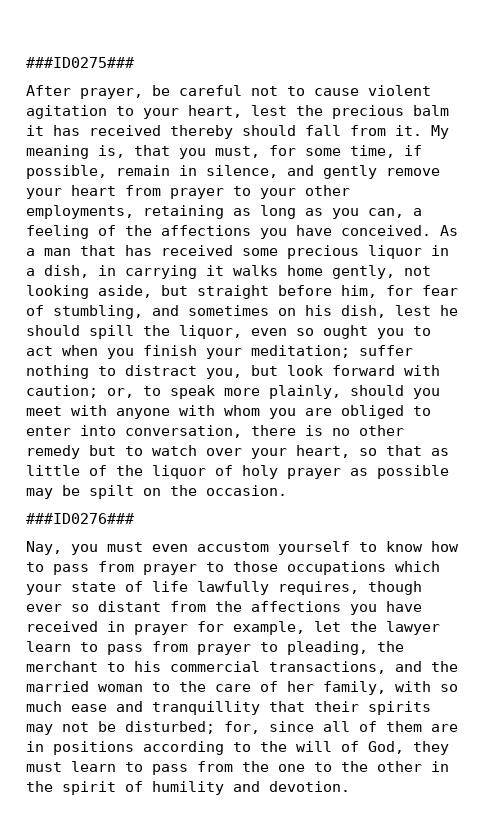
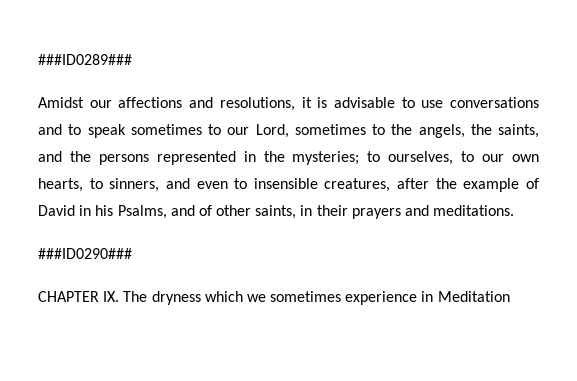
[26,57,134,68] [26,85,431,99] [26,105,449,119] [26,125,449,139] [26,145,422,159] [26,165,440,179] [26,185,350,199] [26,205,422,219] [26,225,458,239] [26,245,449,259] [26,265,431,279] [26,285,458,299] [26,305,458,319] [26,325,431,339] [26,345,413,359] [26,365,440,379] [26,385,440,399] [26,405,431,419] [26,425,404,438] [26,445,449,459] [26,465,449,479] [26,485,287,499] [26,513,134,524] [26,541,459,555] [26,561,440,575] [26,581,422,595] [26,601,422,615] [26,621,440,635] [26,641,404,655] [26,661,458,674] [26,681,458,695] [26,701,431,715] [26,721,458,735] [26,741,449,755] [26,761,449,775] [26,781,350,795] ###ID0275### // After prayer, be careful not to cause violent agitation to your heart, lest the precious balm it has received thereby should fall from it. My meaning is, that you must, for some time, if possible, remain in silence, and gently remove your heart from prayer to your other employments, retaining as long as you can, a feeling of the affections you have conceived. As a man that has received some precious liquor in a dish, in carrying it walks home gently, not looking aside, but straight before him, for fear of stumbling, and sometimes on his dish, lest he should spill the liquor, even so ought you to act when you finish your meditation; suffer nothing to distract you, but look forward with caution; or, to speak more plainly, should you meet with anyone with whom you are obliged to enter into conversation, there is no other remedy but to watch over your heart, so that as little of the liquor of holy prayer as possible may be spilt on the occasion. // ###ID0276### // Nay, you must even accustom yourself to know how to pass from prayer to those occupations which your state of life lawfully requires, though ever so distant from the affections you have received in prayer for example, let the lawyer learn to pass from prayer to pleading, the merchant to his commercial transactions, and the married woman to the care of her family, with so much ease and tranquillity that their spirits may not be disturbed; for, since all of them are in positions according to the will of God, they must learn to pass from the one to the other in the spirit of humility and devotion. -> [38,54,132,65] [38,97,539,111] [38,124,539,138] [38,151,540,165] [38,178,539,192] [38,205,515,219] [38,248,132,259] [38,291,510,305] ###ID0289### // Amidst our affections and resolutions, it is advisable to use conversations and to speak sometimes to our Lord, sometimes to the angels, the saints, and the persons represented in the mysteries; to ourselves, to our own hearts, to sinners, and even to insensible creatures, after the example of David in his Psalms, and of other saints, in their prayers and meditations. // ###ID0290### // CHAPTER IX. The dryness which we sometimes experience in Meditation

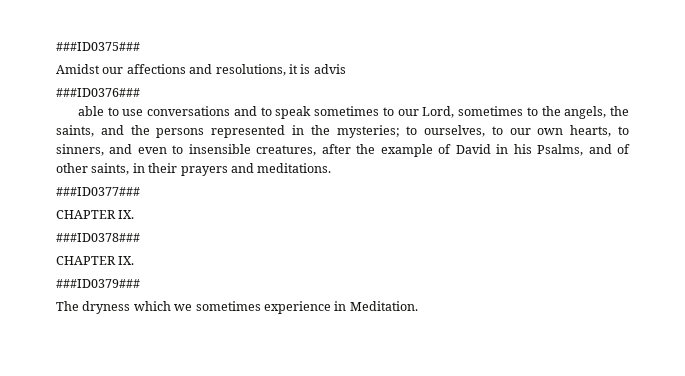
[38,54,132,65] ###ID0289### -> [56,42,140,51] ###ID0375###
[333,97,395,108] advisable -> [313,64,346,74] [56,88,140,97] [77,106,104,116] advis // ###ID0376### // able
[38,248,132,259] [38,291,120,302] ###ID0290### // CHAPTER IX. -> [56,187,140,196] [56,210,135,219] [56,233,140,242] [56,256,135,265] [56,279,140,288] ###ID0377### // CHAPTER IX. // ###ID0378### // CHAPTER IX. // ###ID0379### //
[437,291,510,302] Meditation -> [349,301,418,311] Meditation.

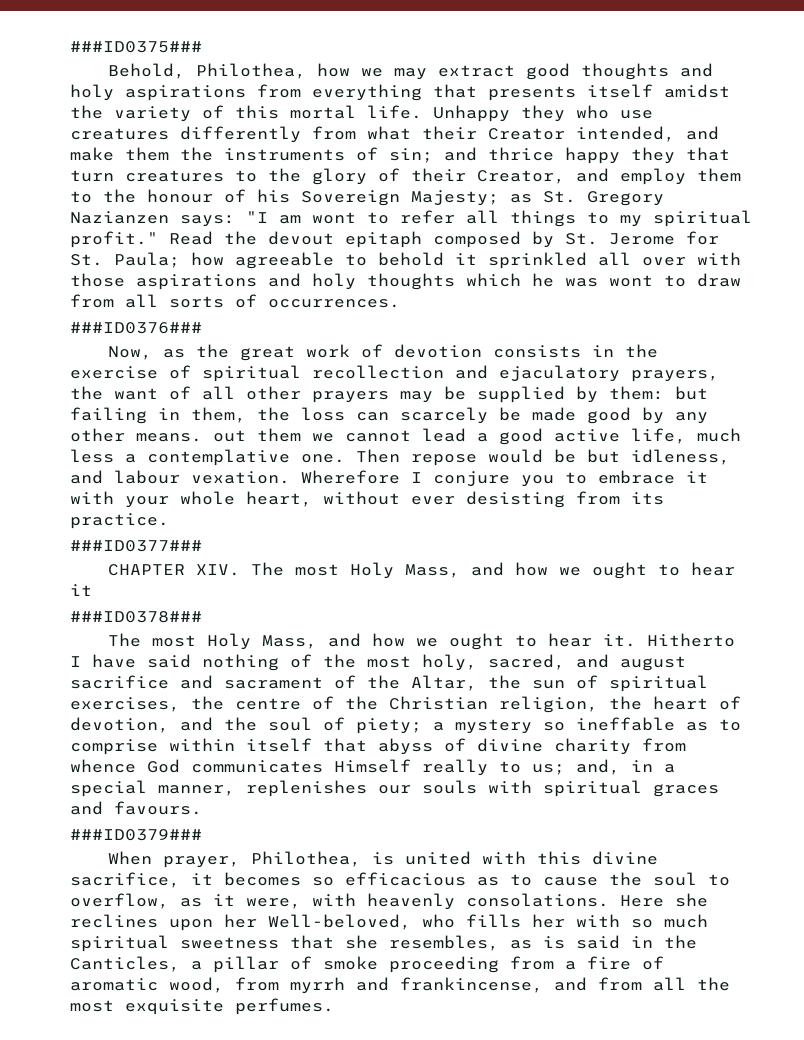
[56,64,346,76] [56,88,140,97] [77,106,629,119] [56,125,629,138] [56,144,630,157] [56,163,332,176] [56,187,140,196] [56,210,135,219] [56,233,140,242] [56,256,135,265] [56,279,140,288] [56,301,418,314] Amidst our affections and resolutions, it is advis // ###ID0376### // able to use conversations and to speak sometimes to our Lord, sometimes to the angels, the saints, and the persons represented in the mysteries; to ourselves, to our own hearts, to sinners, and even to insensible creatures, after the example of David in his Psalms, and of other saints, in their prayers and meditations. // ###ID0377### // CHAPTER IX. // ###ID0378### // CHAPTER IX. // ###ID0379### // The dryness which we sometimes experience in Meditation. -> [107,63,713,80] [70,84,730,101] [70,105,653,122] [70,126,719,143] [70,147,730,164] [70,168,741,185] [70,189,664,206] [70,210,752,227] [70,231,719,248] [70,252,741,269] [70,273,741,290] [70,294,400,308] [70,322,202,334] [107,344,658,361] [70,365,719,382] [70,386,708,403] [70,407,708,424] [70,428,741,445] [70,449,730,466] [70,470,708,487] [70,491,664,508] [70,513,169,529] [70,540,202,552] [107,562,735,579] [70,584,92,596] [70,611,202,623] [107,633,735,650] [70,654,686,671] [70,675,708,692] [70,696,741,713] [70,717,741,734] [70,738,686,755] [70,759,675,776] [70,780,719,797] [70,801,202,815] [70,829,202,841] [107,851,658,868] [70,872,730,888] [70,893,708,910] [70,914,708,931] [70,935,697,952] [70,956,664,973] [70,977,730,994] [70,998,334,1015] Behold, Philothea, how we may extract good thoughts and holy aspirations from everything that presents itself amidst the variety of this mortal life. Unhappy they who use creatures differently from what their Creator intended, and make them the instruments of sin; and thrice happy they that turn creatures to the glory of their Creator, and employ them to the honour of his Sovereign Majesty; as St. Gregory Nazianzen says: "I am wont to refer all things to my spiritual profit." Read the devout epitaph composed by St. Jerome for St. Paula; how agreeable to behold it sprinkled all over with those aspirations and holy thoughts which he was wont to draw from all sorts of occurrences. // ###ID0376### // Now, as the great work of devotion consists in the exercise of spiritual recollection and ejaculatory prayers, the want of all other prayers may be supplied by them: but failing in them, the loss can scarcely be made good by any other means. out them we cannot lead a good active life, much less a contemplative one. Then repose would be but idleness, and labour vexation. Wherefore I conjure you to embrace it with your whole heart, without ever desisting from its practice. // ###ID0377### // CHAPTER XIV. The most Holy Mass, and how we ought to hear it // ###ID0378### // The most Holy Mass, and how we ought to hear it. Hitherto I have said nothing of the most holy, sacred, and august sacrifice and sacrament of the Altar, the sun of spiritual exercises, the centre of the Christian religion, the heart of devotion, and the soul of piety; a mystery so ineffable as to comprise within itself that abyss of divine charity from whence God communicates Himself really to us; and, in a special manner, replenishes our souls with spiritual graces and favours. // ###ID0379### // When prayer, Philothea, is united with this divine sacrifice, it becomes so efficacious as to cause the soul to overflow, as it were, with heavenly consolations. Here she reclines upon her Well-beloved, who fills her with so much spiritual sweetness that she resembles, as is said in the Canticles, a pillar of smoke proceeding from a fire of aromatic wood, from myrrh and frankincense, and from all the most exquisite perfumes.

